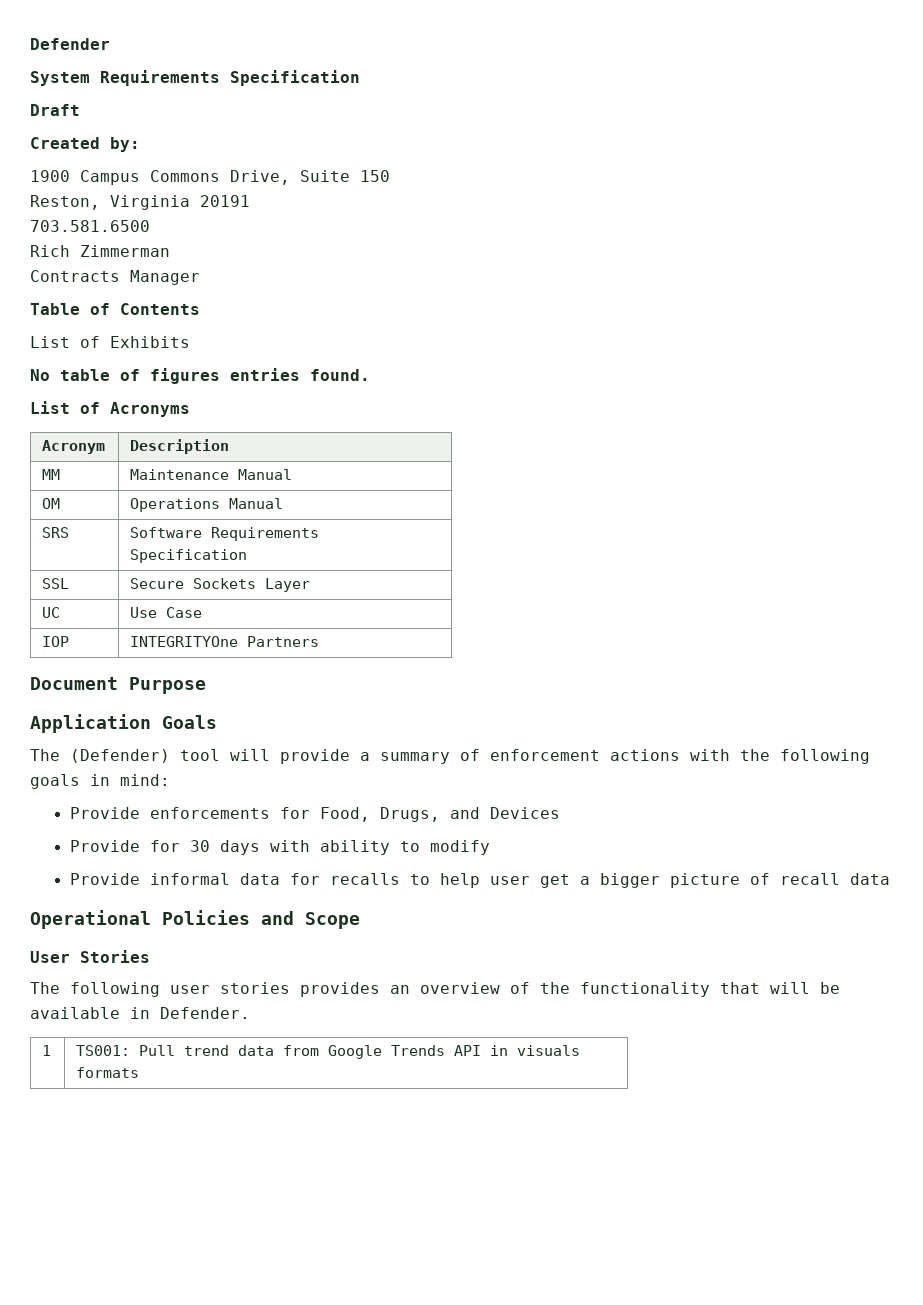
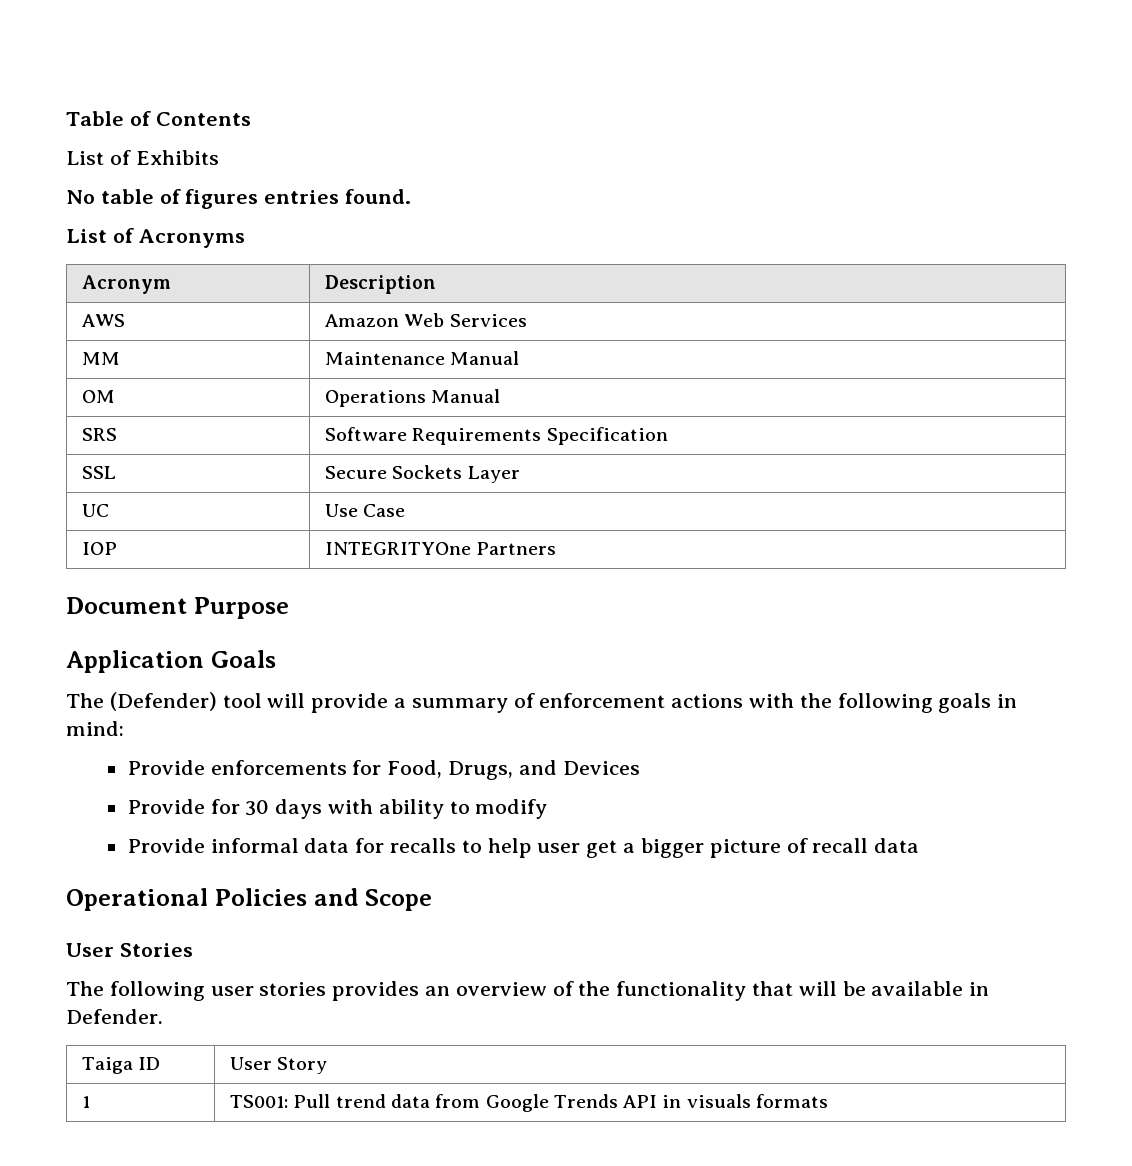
[30,38,110,50] [30,70,360,86] [30,104,80,116] [30,137,140,152] [30,170,390,185] [30,195,250,210] [30,220,150,232] [30,245,170,257] [30,270,200,285] Defender // System Requirements Specification // Draft // Created by: // 1900 Campus Commons Drive, Suite 150 // Reston, Virginia 20191 // 703.581.6500 // Rich Zimmerman // Contracts Manager // -> (66, 118) none
(230, 446) none -> [82,314,126,327] [325,313,527,327] // AWS | Amazon Web Services
(250, 1013) none -> [82,1057,161,1074] [230,1057,328,1074] // Taiga ID | User Story

